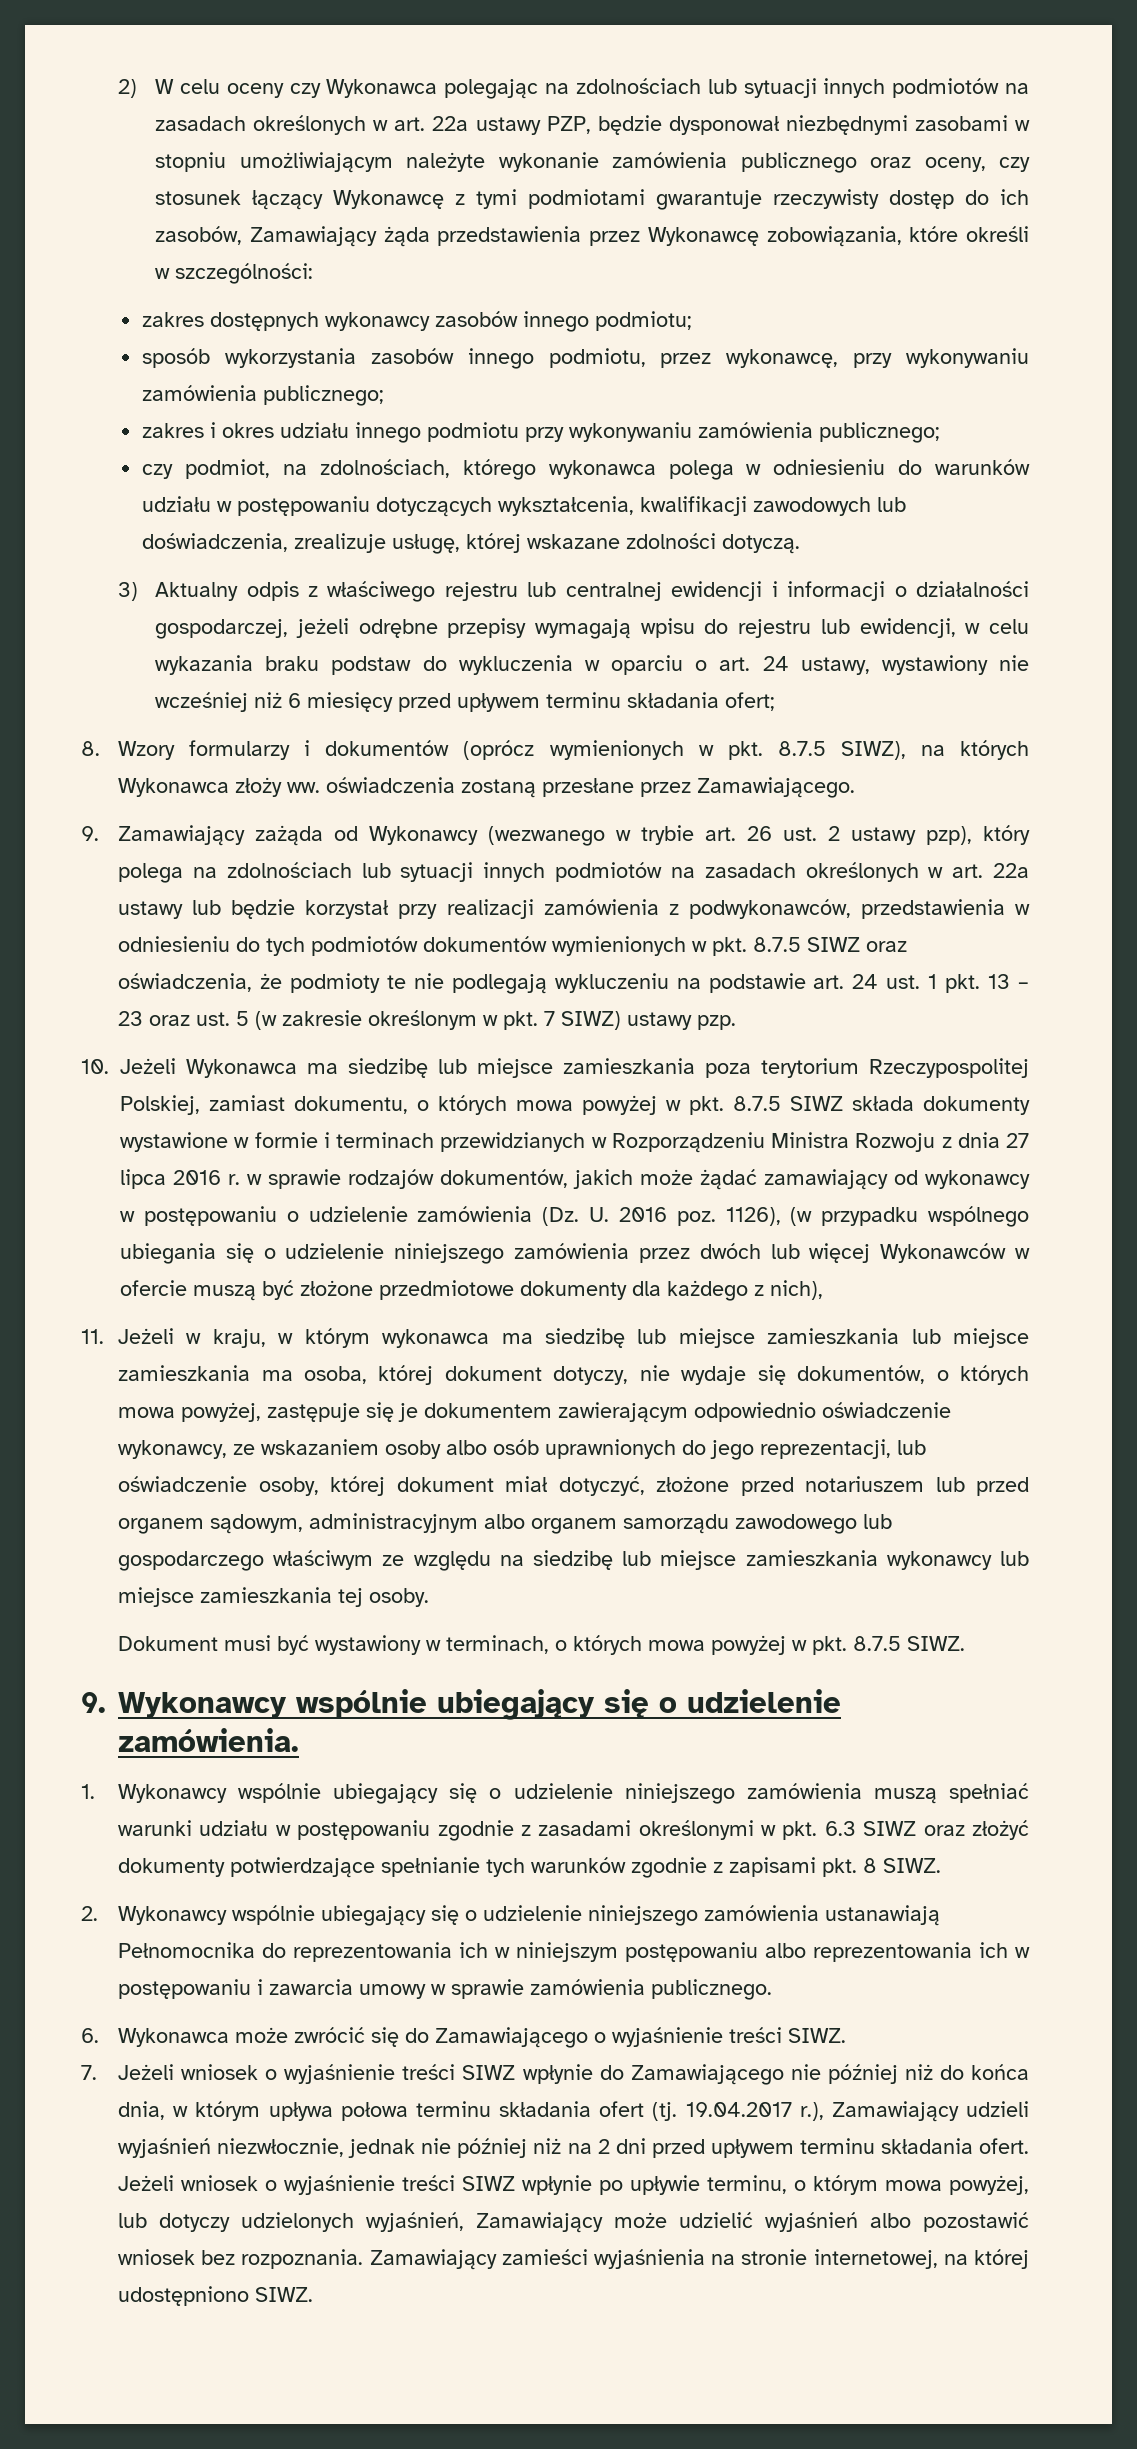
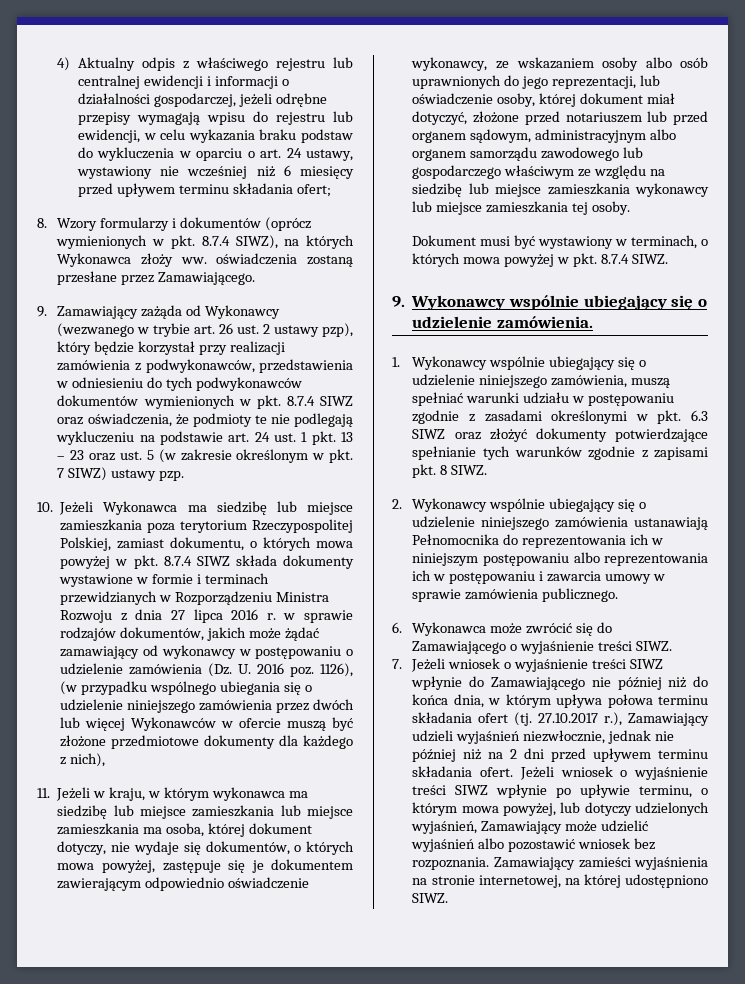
[118,78,1029,99] [155,115,1031,135] [155,152,1030,173] [155,189,1029,210] [155,226,1029,247] [155,263,314,284] [142,311,693,332] [142,348,1029,369] [142,385,385,406] [142,422,941,443] [142,459,1030,480] [142,496,907,517] [142,533,801,554] [118,582,139,601] 2) W celu oceny czy Wykonawca polegając na zdolnościach lub sytuacji innych podmiotów na zasadach określonych w art. 22a ustawy PZP, będzie dysponował niezbędnymi zasobami w stopniu umożliwiającym należyte wykonanie zamówienia publicznego oraz oceny, czy stosunek łączący Wykonawcę z tymi podmiotami gwarantuje rzeczywisty dostęp do ich zasobów, Zamawiający żąda przedstawienia przez Wykonawcę zobowiązania, które określi w szczególności: // zakres dostępnych wykonawcy zasobów innego podmiotu; // sposób wykorzystania zasobów innego podmiotu, przez wykonawcę, przy wykonywaniu zamówienia publicznego; // zakres i okres udziału innego podmiotu przy wykonywaniu zamówienia publicznego; // czy podmiot, na zdolnościach, którego wykonawca polega w odniesieniu do warunków udziału w postępowaniu dotyczących wykształcenia, kwalifikacji zawodowych lub doświadczenia, zrealizuje usługę, której wskazane zdolności dotyczą. // 3) -> [57,57,71,71] 4)
[777,741,826,756] 8.7.5 -> [201,236,230,246] 8.7.4
[118,862,1029,883] [118,900,222,919] polega na zdolnościach lub sytuacji innych podmiotów na zasadach określonych w art. 22a ustawy lub -> (92, 348) none
[311,936,419,956] podmiotów -> [196,377,303,391] podwykonawców
[753,937,802,952] 8.7.5 -> [286,396,315,406] 8.7.4
[733,1096,781,1111] 8.7.5 -> [163,556,192,566] 8.7.4
[853,1636,902,1651] 8.7.5 -> [601,254,630,264] 8.7.4
[746,1783,862,1799] zamówienia -> [551,375,628,388] zamówienia,
[685,2102,792,2117] 19.04.2017 -> [538,713,599,723] 27.10.2017

